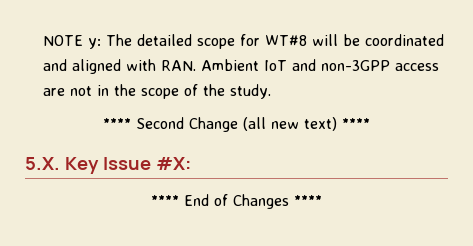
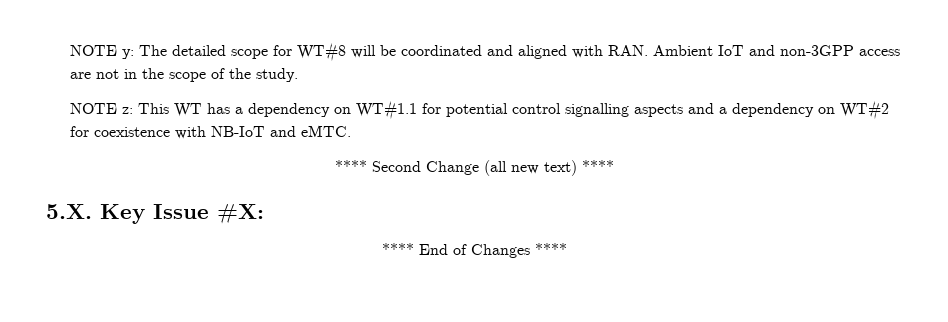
(272, 91) none -> [69,100,889,120] [69,125,351,139] // NOTE z: This WT has a dependency on WT#1.1 for potential control signalling aspects and a dependency on WT#2 for coexistence with NB-IoT and eMTC.

